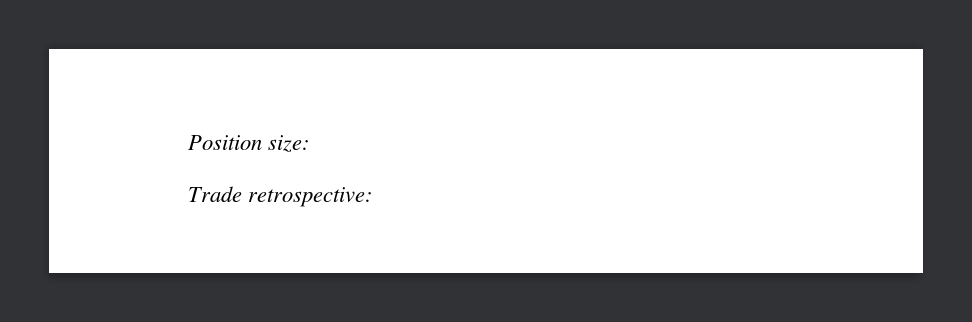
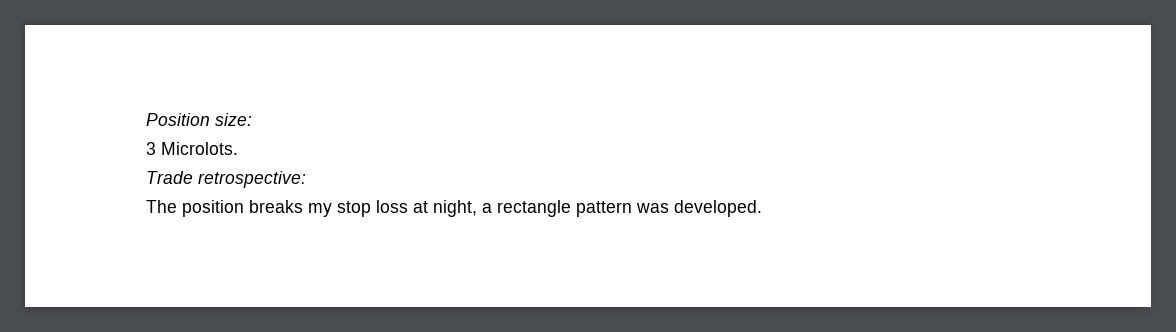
(310, 143) none -> [146,142,239,155] // 3 Microlots.
(373, 197) none -> [146,200,763,217] // The position breaks my stop loss at night, a rectangle pattern was developed.

